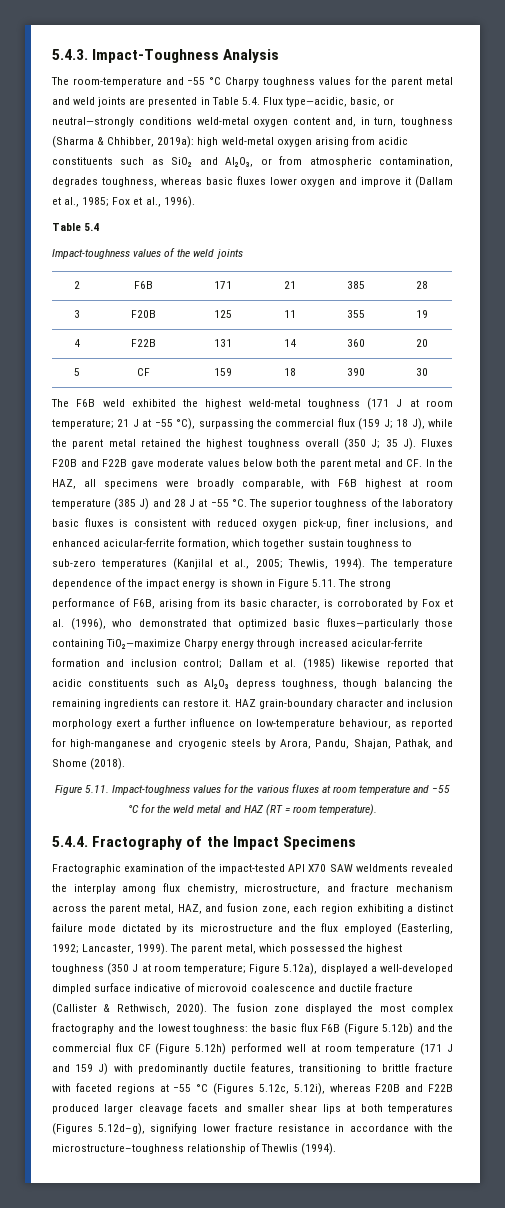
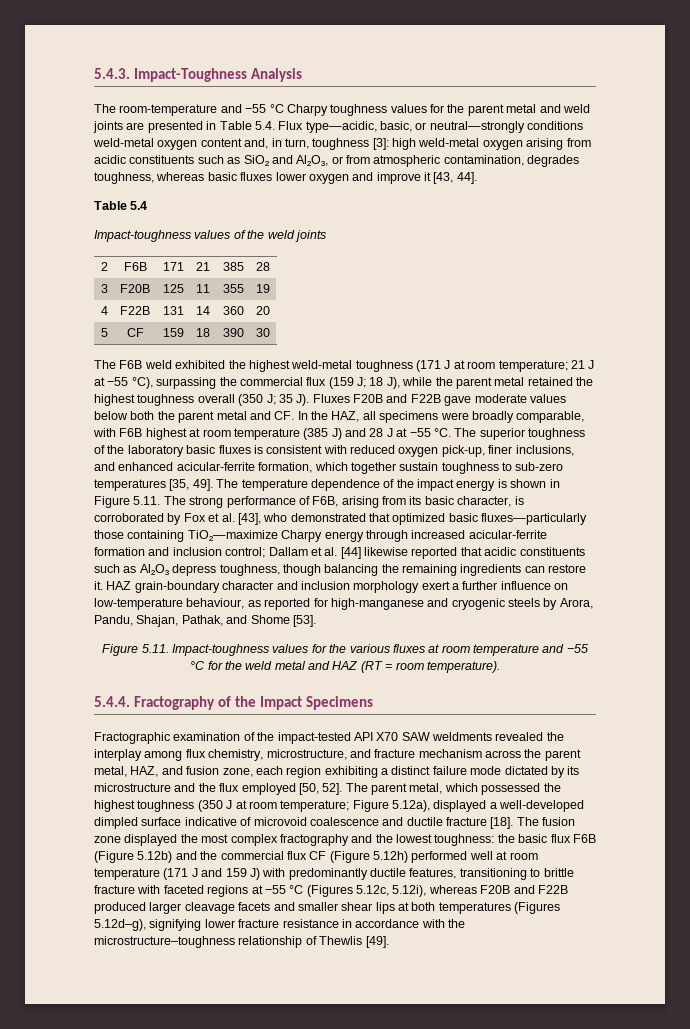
[52,136,195,148] (Sharma & Chhibber, 2019a): -> [372,138,389,150] [3]:
[414,176,453,188] [52,196,195,208] (Dallam et al., 1985; Fox et al., 1996). -> [433,172,477,184] [43, 44].
[173,558,365,570] (Kanjilal et al., 2005; Thewlis, 1994). -> [169,479,213,491] [35, 49].
[70,618,106,630] (1996), -> [237,513,261,525] [43],
[302,658,335,670] (1985) -> [340,547,361,559] [44]
[90,758,126,770] (2018). -> [292,615,316,627] [53].
[397,923,454,935] [52,943,169,955] (Easterling, 1992; Lancaster, 1999). -> [298,783,343,795] [50, 52].
[52,1003,207,1015] (Callister & Rethwisch, 2020). -> [490,817,514,829] [18].
[301,1143,337,1155] (1994). -> [365,936,389,948] [49].

